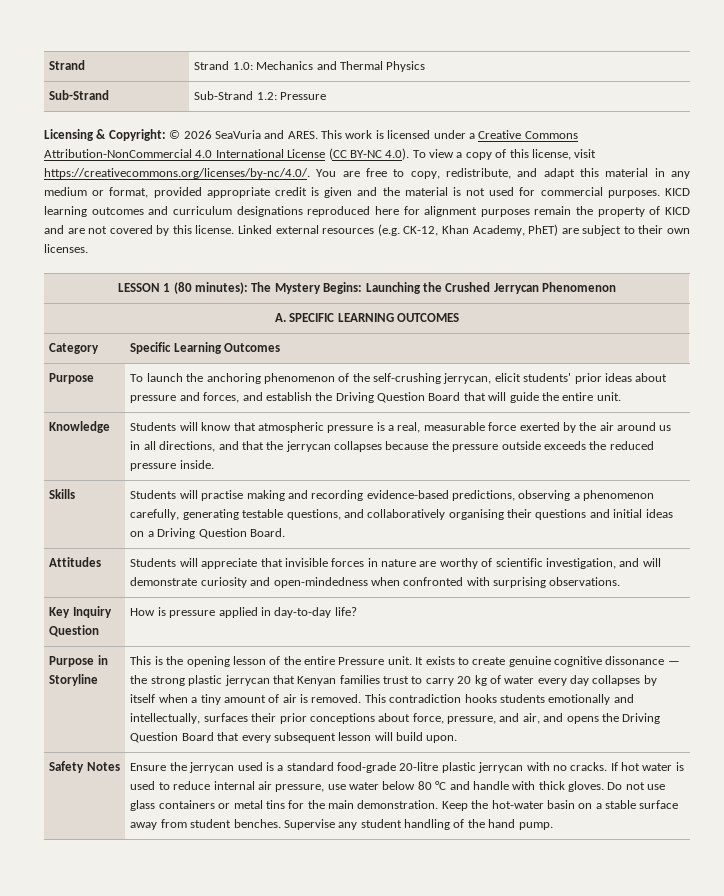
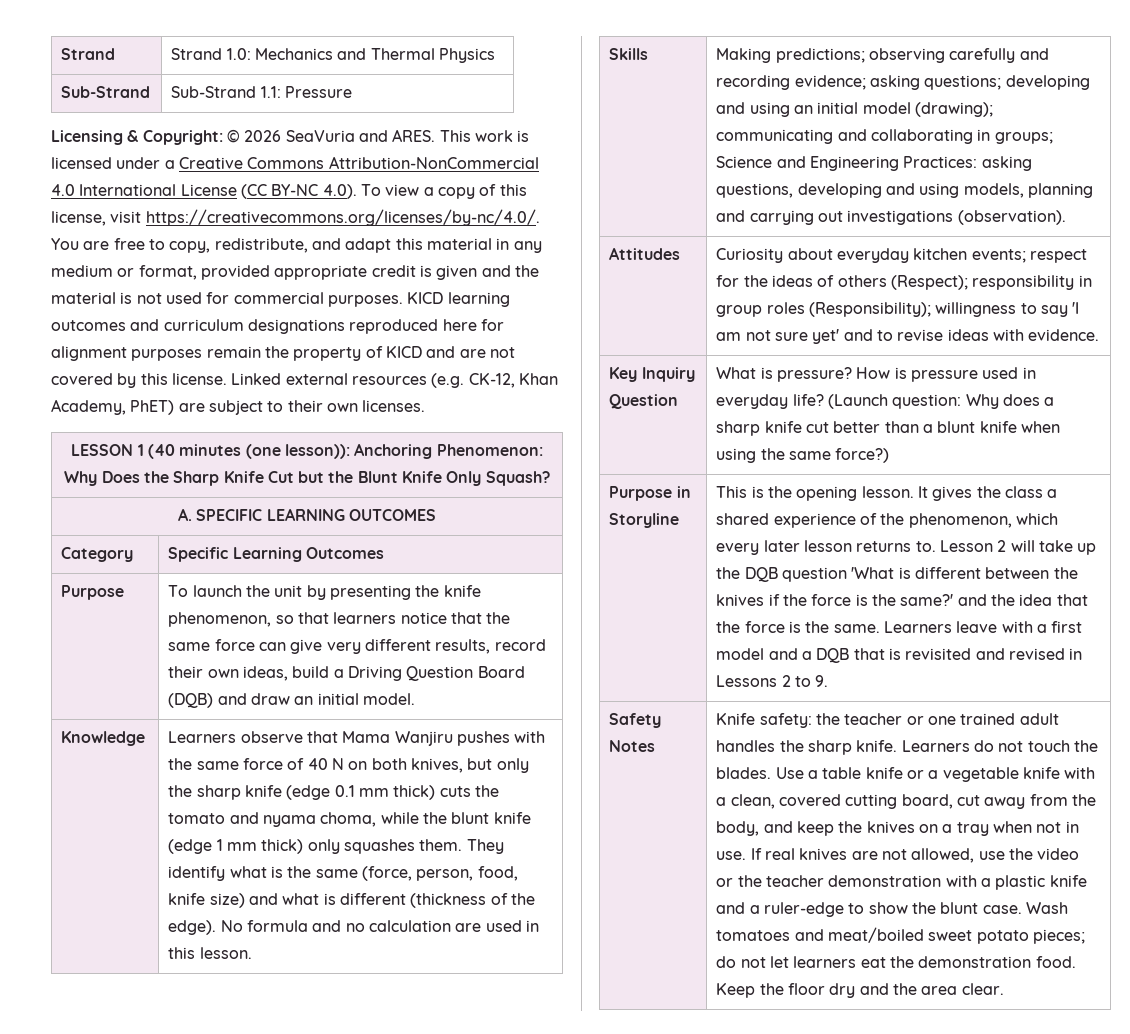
[256,92,277,100] 1.2: -> [260,86,281,98] 1.1:
[173,282,617,294] (80 minutes): The Mystery Begins: Launching the Crushed Jerrycan Phenomenon -> [148,443,543,459] [64,471,550,486] (40 minutes (one lesson)): Anchoring Phenomenon: Why Does the Sharp Knife Cut but the Blunt Knife Only Squash?
[206,373,668,384] [130,392,621,403] [49,421,111,433] [130,422,672,433] [130,441,654,452] [130,460,214,471] [49,489,76,499] [130,490,655,501] [130,509,673,520] [130,528,285,539] [49,557,102,567] [130,558,661,569] [130,577,621,588] [49,606,112,618] [49,625,100,637] [130,607,357,618] anchoring phenomenon of the self-crushing jerrycan, elicit students' prior ideas about pressure and forces, and establish the Driving Question Board that will guide the entire unit. // Knowledge | Students will know that atmospheric pressure is a real, measurable force exerted by the air around us in all directions, and that the jerrycan collapses because the pressure outside exceeds the reduced pressure inside. // Skills | Students will practise making and recording evidence-based predictions, observing a phenomenon carefully, generating testable questions, and collaboratively organising their questions and initial ideas on a Driving Question Board. // Attitudes | Students will appreciate that invisible forces in nature are worthy of scientific investigation, and will demonstrate curiosity and open-mindedness when confronted with surprising observations. // Key Inquiry Question | How is pressure applied in day-to-day life? -> [274,585,481,600] [168,612,511,627] [168,639,546,654] [168,666,525,681] [168,693,416,708] [61,731,146,746] [168,731,546,746] [168,758,529,773] [168,785,499,800] [168,812,531,827] [168,839,504,854] [168,866,518,881] [168,893,535,908] [168,920,539,935] [168,947,252,959] [609,48,649,60] [716,48,1049,63] [716,75,1090,90] [716,102,994,117] [716,129,1053,144] [716,156,1032,171] [716,183,1094,198] [716,210,1066,225] [609,247,681,260] [716,248,1088,263] [716,275,1092,290] [716,302,1080,317] [716,329,1100,344] [609,367,695,382] [609,394,679,409] [716,367,1036,382] [716,394,1055,409] [716,421,1060,436] [716,448,890,463] unit by presenting the knife phenomenon, so that learners notice that the same force can give very different results, record their own ideas, build a Driving Question Board (DQB) and draw an initial model. // Knowledge | Learners observe that Mama Wanjiru pushes with the same force of 40 N on both knives, but only the sharp knife (edge 0.1 mm thick) cuts the tomato and nyama choma, while the blunt knife (edge 1 mm thick) only squashes them. They identify what is the same (force, person, food, knife size) and what is different (thickness of the edge). No formula and no calculation are used in this lesson. // Skills | Making predictions; observing carefully and recording evidence; asking questions; developing and using an initial model (drawing); communicating and collaborating in groups; Science and Engineering Practices: asking questions, developing and using models, planning and carrying out investigations (observation). // Attitudes | Curiosity about everyday kitchen events; respect for the ideas of others (Respect); responsibility in group roles (Responsibility); willingness to say 'I am not sure yet' and to revise ideas with evidence. // Key Inquiry Question | What is pressure? How is pressure used in everyday life? (Launch question: Why does a sharp knife cut better than a blunt knife when using the same force?)
[232,656,680,667] [130,675,657,686] [130,694,634,705] [130,713,661,724] [130,732,458,743] [49,761,120,773] [130,762,684,773] [130,781,666,792] [130,800,679,811] [130,819,553,830] lesson of the entire Pressure unit. It exists to create genuine cognitive dissonance — the strong plastic jerrycan that Kenyan families trust to carry 20 kg of water every day collapses by itself when a tiny amount of air is removed. This contradiction hooks students emotionally and intellectually, surfaces their prior conceptions about force, pressure, and air, and opens the Driving Question Board that every subsequent lesson will build upon. // Safety Notes | Ensure the jerrycan used is a standard food-grade 20-litre plastic jerrycan with no cracks. If hot water is used to reduce internal air pressure, use water below 80 °C and handle with thick gloves. Do not use glass containers or metal tins for the main demonstration. Keep the hot-water basin on a stable surface away from student benches. Supervise any student handling of the hand pump. -> [861,486,1058,501] [716,513,1059,528] [716,540,1097,555] [716,567,1078,582] [716,594,1088,606] [716,621,1083,633] [716,648,1083,663] [716,675,829,687] [609,713,662,728] [609,740,656,752] [716,713,1059,728] [716,740,1098,755] [716,767,1096,782] [716,794,1096,809] [716,821,1079,836] [716,848,1080,863] [716,875,1087,890] [716,902,1068,917] [716,927,1086,944] [716,956,1076,968] [716,983,1004,998] lesson. It gives the class a shared experience of the phenomenon, which every later lesson returns to. Lesson 2 will take up the DQB question 'What is different between the knives if the force is the same?' and the idea that the force is the same. Learners leave with a first model and a DQB that is revisited and revised in Lessons 2 to 9. // Safety Notes | Knife safety: the teacher or one trained adult handles the sharp knife. Learners do not touch the blades. Use a table knife or a vegetable knife with a clean, covered cutting board, cut away from the body, and keep the knives on a tray when not in use. If real knives are not allowed, use the video or the teacher demonstration with a plastic knife and a ruler-edge to show the blunt case. Wash tomatoes and meat/boiled sweet potato pieces; do not let learners eat the demonstration food. Keep the floor dry and the area clear.

